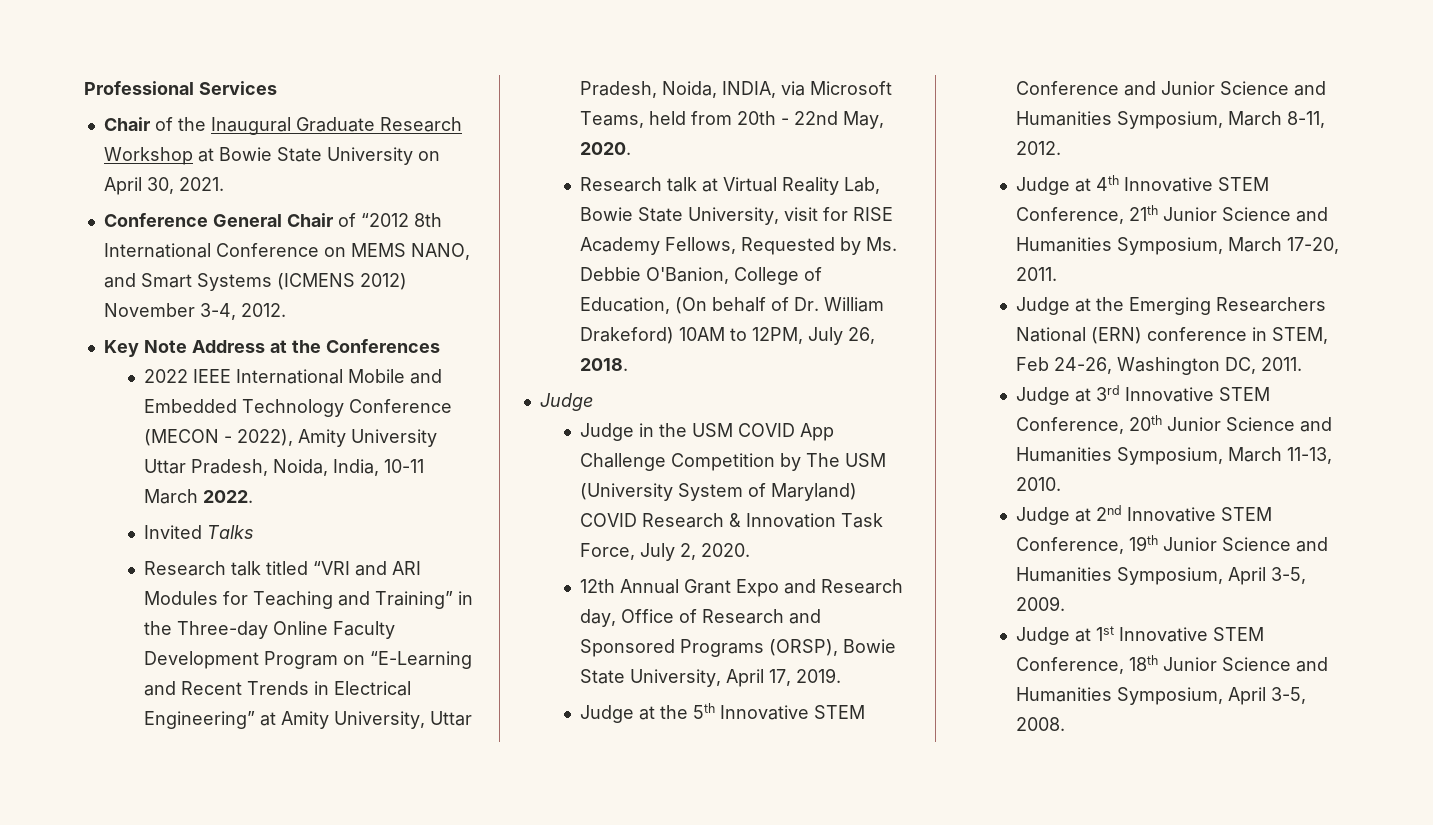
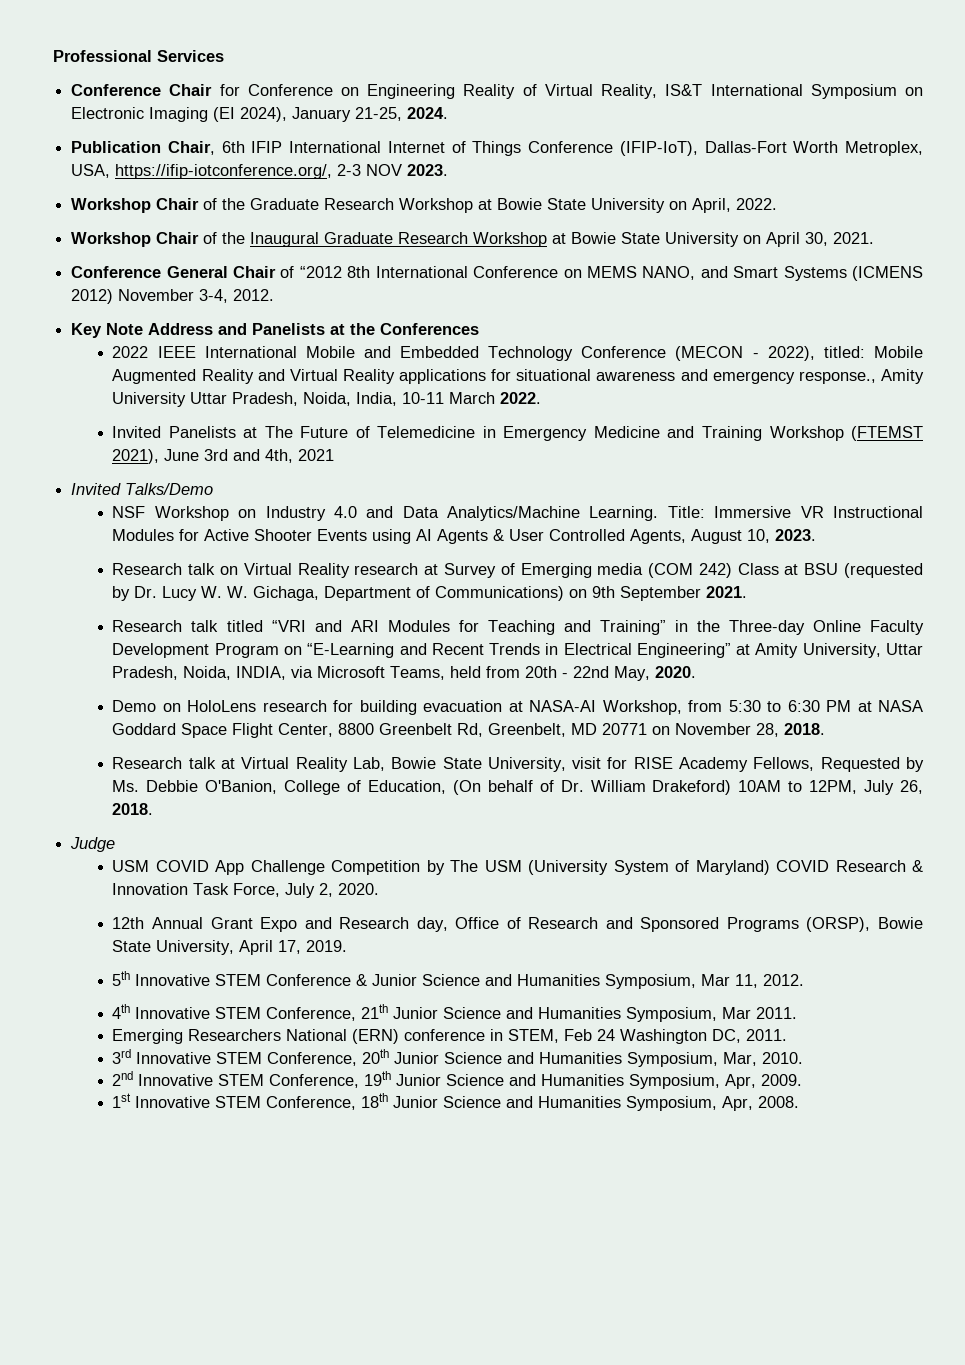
(277, 88) none -> [71,84,923,99] [71,107,449,122] [71,141,923,156] [71,164,449,179] [71,198,778,213] [71,232,152,247] Conference Chair for Conference on Engineering Reality of Virtual Reality, IS&T International Symposium on Electronic Imaging (EI 2024), January 21-25, 2024. // Publication Chair, 6th IFIP International Internet of Things Conference (IFIP-IoT), Dallas-Fort Worth Metroplex, USA, https://ifip-iotconference.org/, 2-3 NOV 2023. // Workshop Chair of the Graduate Research Workshop at Bowie State University on April, 2022. // Workshop
(265, 346) none -> [218,323,326,335] and Panelists
(293, 437) none -> [823,346,924,358] [112,369,876,384] titled: Mobile Augmented Reality and Virtual Reality applications for situational awareness and emergency response.,
[206,525,254,539] Talks -> [168,426,923,441] [112,449,335,464] [71,483,214,495] [112,506,924,521] [112,529,817,544] [112,563,924,578] [112,586,748,601] Panelists at The Future of Telemedicine in Emergency Medicine and Training Workshop (FTEMST 2021), June 3rd and 4th, 2021 // Invited Talks/Demo // NSF Workshop on Industry 4.0 and Data Analytics/Machine Learning. Title: Immersive VR Instructional Modules for Active Shooter Events using AI Agents & User Controlled Agents, August 10, 2023. // Research talk on Virtual Reality research at Survey of Emerging media (COM 242) Class at BSU (requested by Dr. Lucy W. W. Gichaga, Department of Communications) on 9th September 2021.
(631, 148) none -> [112,700,924,715] [112,723,826,738] // Demo on HoloLens research for building evacuation at NASA-AI Workshop, from 5:30 to 6:30 PM at NASA Goddard Space Flight Center, 8800 Greenbelt Rd, Greenbelt, MD 20771 on November 28, 2018.
[579,423,687,441] Judge in the -> (116, 844) none
[579,705,688,723] Judge at the -> (348, 946) none
[1123,81,1326,96] [1015,111,1325,129] [1015,141,1061,155] [1015,177,1091,195] and Junior Science and Humanities Symposium, March 8-11, 2012. // Judge at -> [356,974,805,989] & Junior Science and Humanities Symposium, Mar 11, 2012. //
[1227,237,1339,254] [1015,267,1057,281] [1015,297,1124,315] March 17-20, 2011. // Judge at the -> [722,1007,798,1019] Mar 2011. //
[1053,357,1112,374] 24-26, -> [597,1029,616,1041] 24
[1015,387,1091,405] Judge at -> (788, 1035) none
[1227,447,1332,464] March 11-13, -> [723,1052,758,1066] Mar,
[1015,507,1091,525] Judge at -> (804, 1058) none
[1227,567,1306,585] April 3-5, -> [725,1074,757,1089] Apr,
[1015,627,1091,645] Judge at -> (803, 1080) none
[1227,687,1306,705] April 3-5, -> [722,1096,754,1111] Apr,

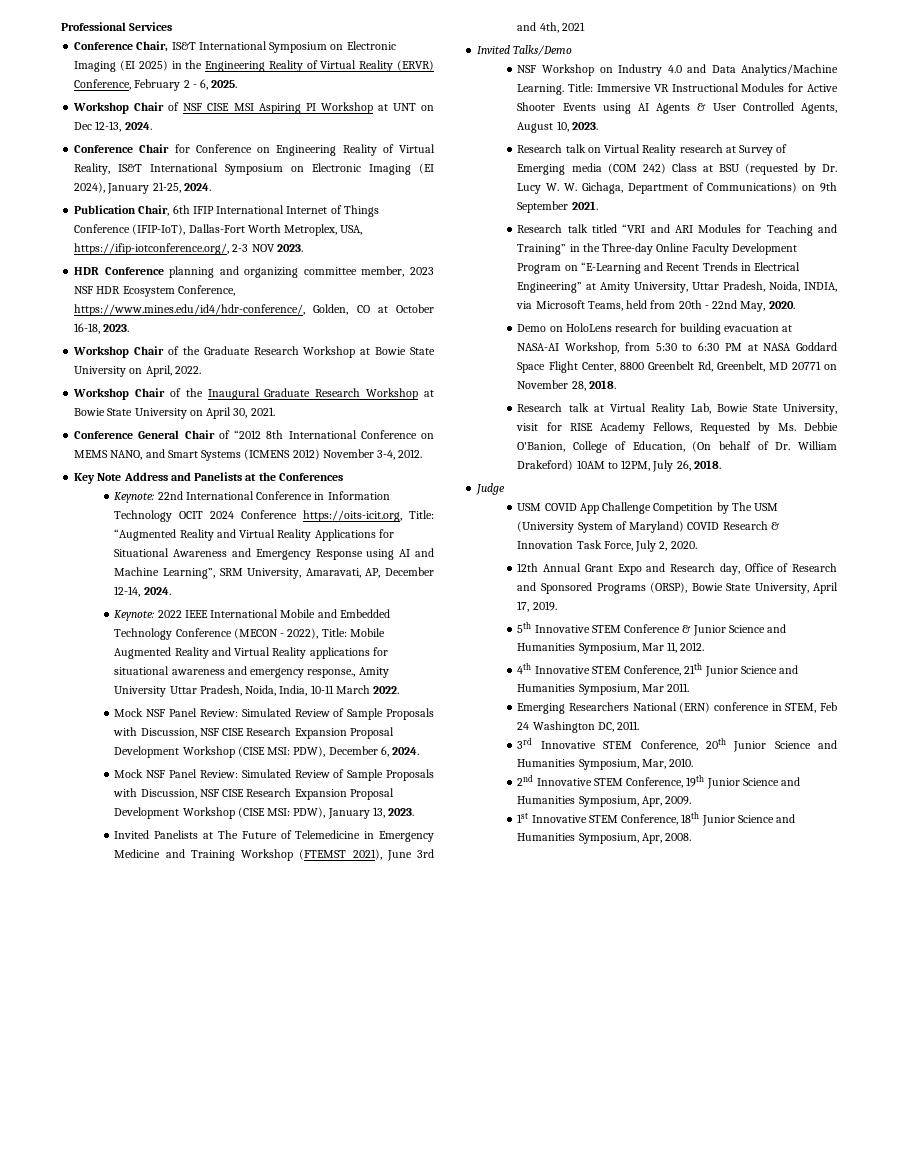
(224, 56) none -> [74,41,396,53] [74,60,434,72] [74,79,238,91] [73,102,434,114] [74,121,152,132] // Conference Chair, IS&T International Symposium on Electronic Imaging (EI 2025) in the Engineering Reality of Virtual Reality (ERVR) Conference, February 2 - 6, 2025. // Workshop Chair of NSF CISE MSI Aspiring PI Workshop at UNT on Dec 12-13, 2024.
(449, 170) none -> [74,266,434,278] [74,285,235,297] [74,304,434,316] [74,323,130,334] // HDR Conference planning and organizing committee member, 2023 NSF HDR Ecosystem Conference, https://www.mines.edu/id4/hdr-conference/, Golden, CO at October 16-18, 2023.
(480, 329) none -> [114,491,390,503] [114,510,434,522] [114,529,394,541] [114,548,434,560] [114,567,434,579] [114,586,171,597] [114,610,155,621] Keynote: 22nd International Conference in Information Technology OCIT 2024 Conference https://oits-icit.org, Title: “Augmented Reality and Virtual Reality Applications for Situational Awareness and Emergency Response using AI and Machine Learning”, SRM University, Amaravati, AP, December 12-14, 2024. // Keynote:
[823,346,865,358] titled: -> [321,628,347,637] Title:
(542, 398) none -> [114,708,434,720] [113,727,394,739] [114,746,420,758] [114,769,434,781] [113,788,394,800] [114,807,415,819] // Mock NSF Panel Review: Simulated Review of Sample Proposals with Discussion, NSF CISE Research Expansion Proposal Development Workshop (CISE MSI: PDW), December 6, 2024. // Mock NSF Panel Review: Simulated Review of Sample Proposals with Discussion, NSF CISE Research Expansion Proposal Development Workshop (CISE MSI: PDW), January 13, 2023.

